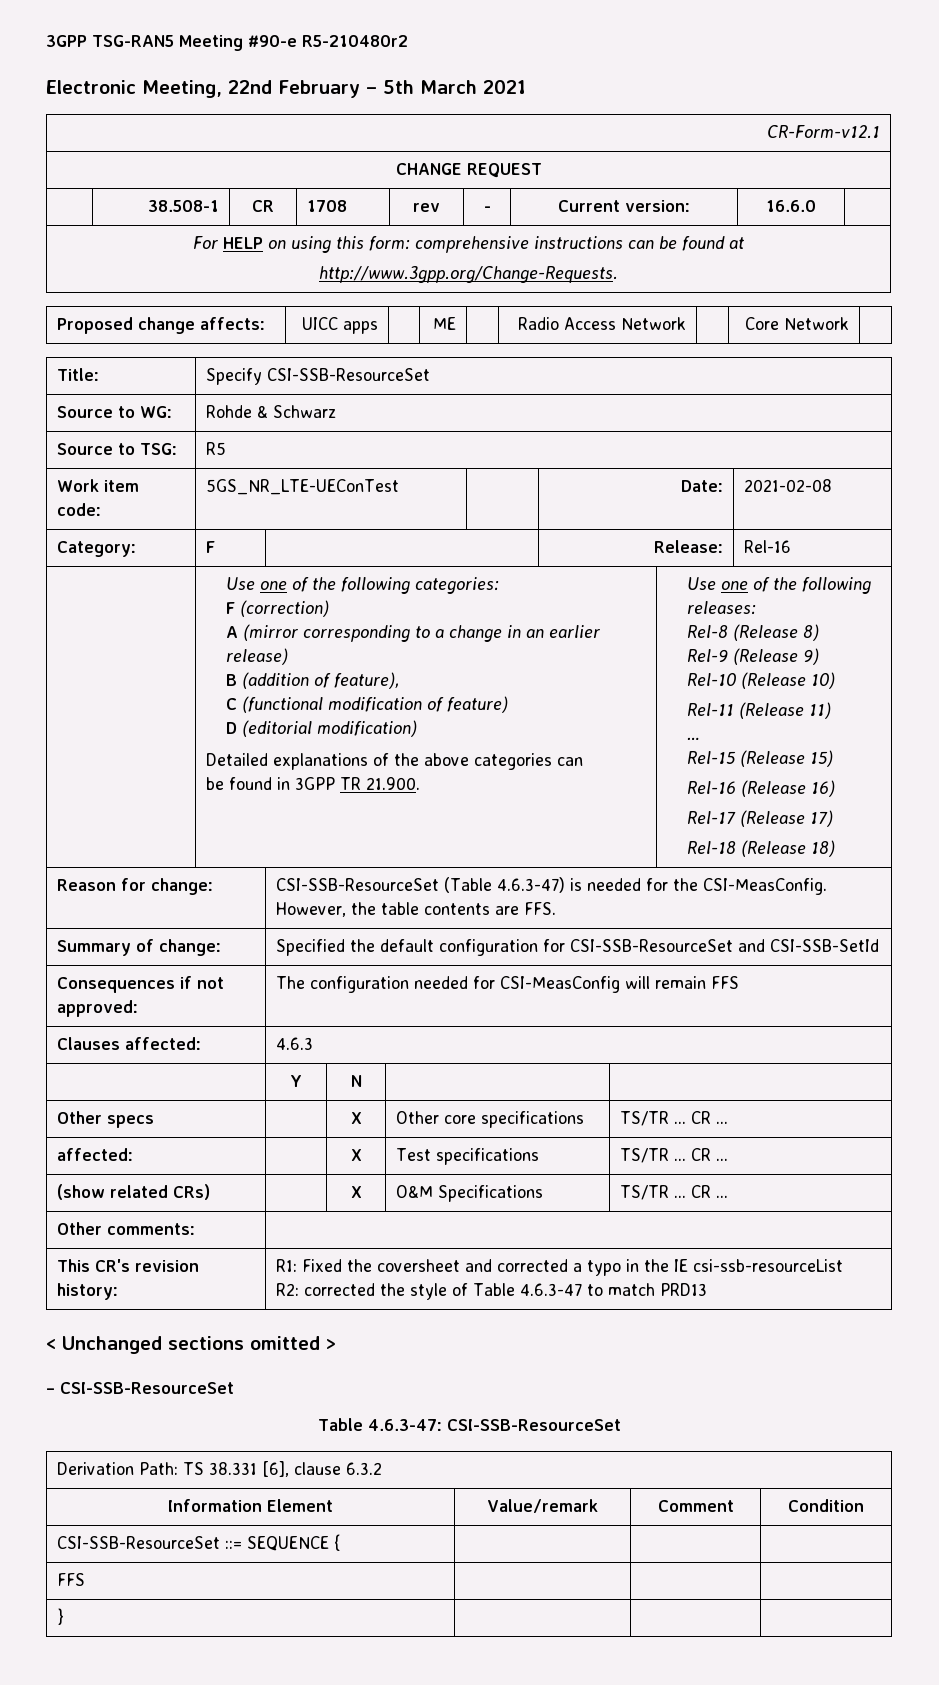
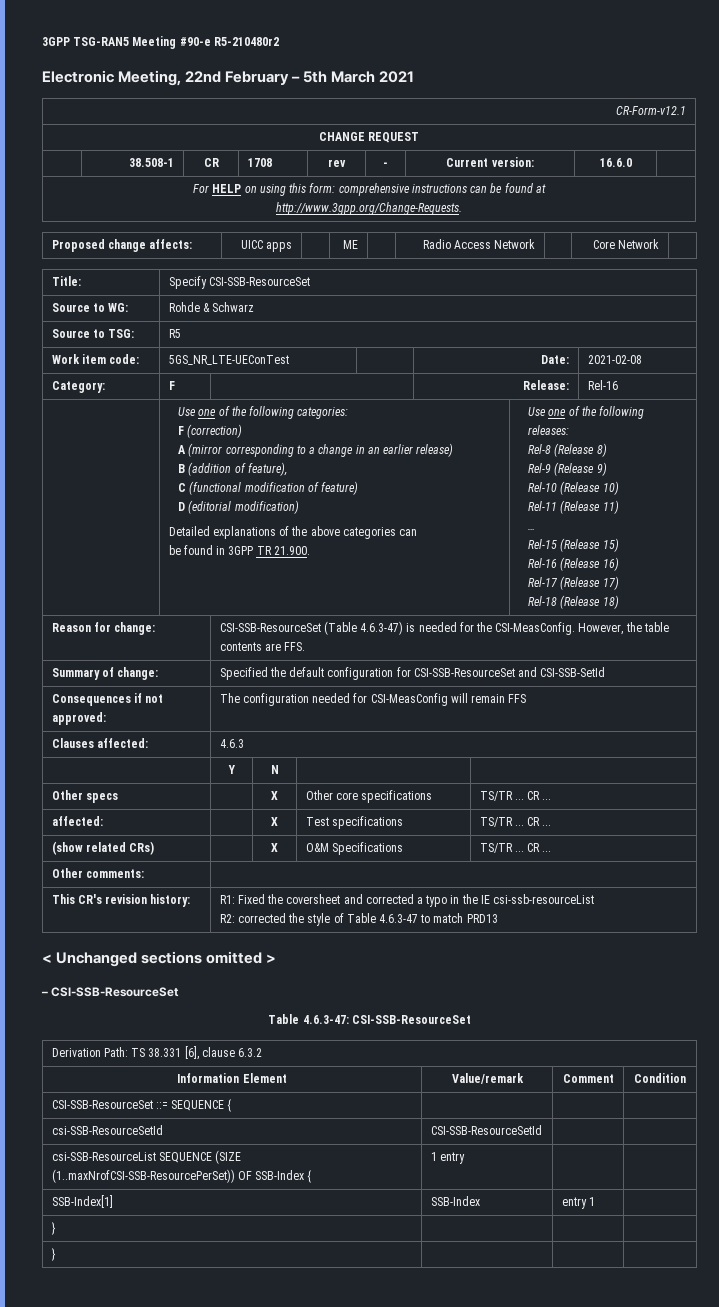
[56,1573,85,1586] FFS -> [51,1125,163,1135] [430,1125,542,1135] [51,1150,242,1164] [51,1169,312,1183] [430,1152,465,1164] [51,1195,113,1208] [430,1196,480,1206] [561,1197,595,1209] [50,1222,55,1235] csi-SSB-ResourceSetId | CSI-SSB-ResourceSetId | | // csi-SSB-ResourceList SEQUENCE (SIZE (1..maxNrofCSI-SSB-ResourcePerSet)) OF SSB-Index { | 1 entry | | // SSB-Index[1] | SSB-Index | entry 1 | // }

